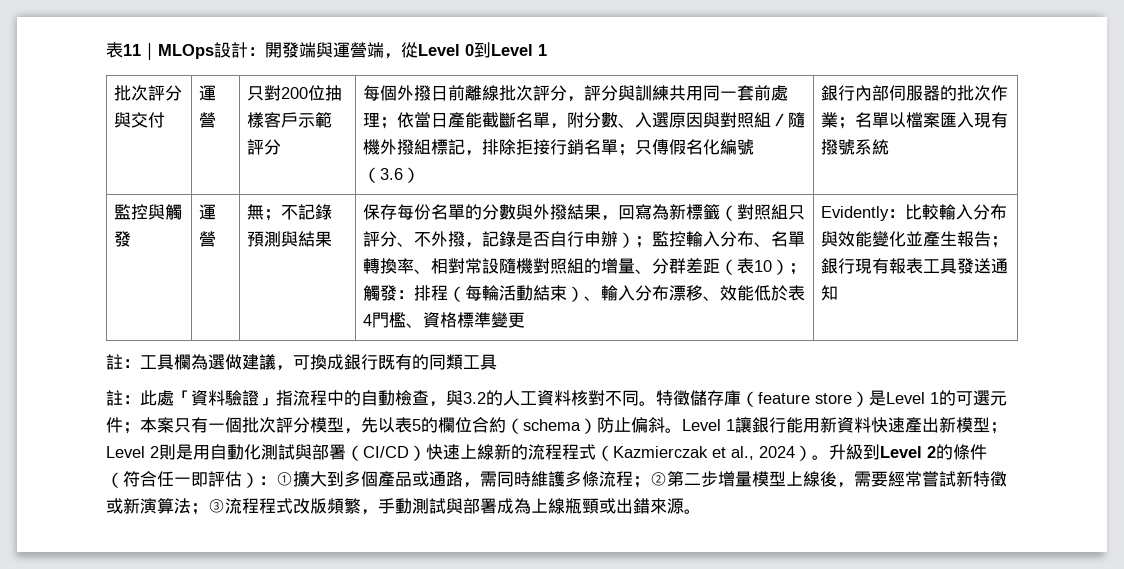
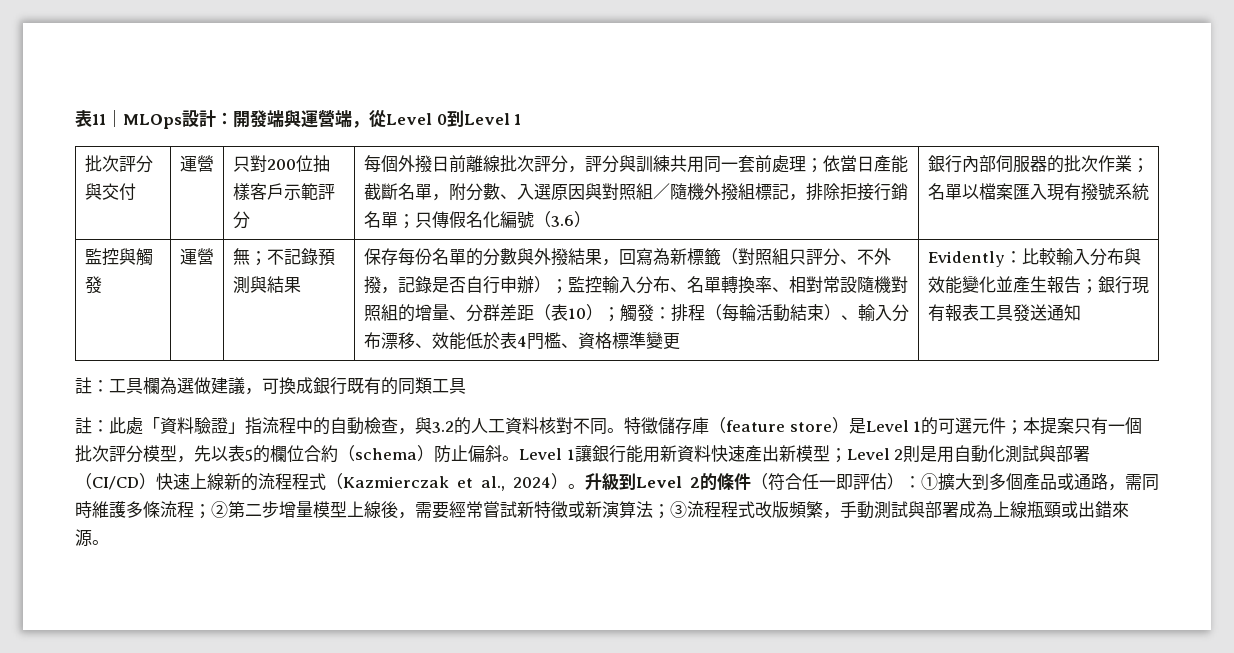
(157, 425) none -> [1040,417,1058,435] 提

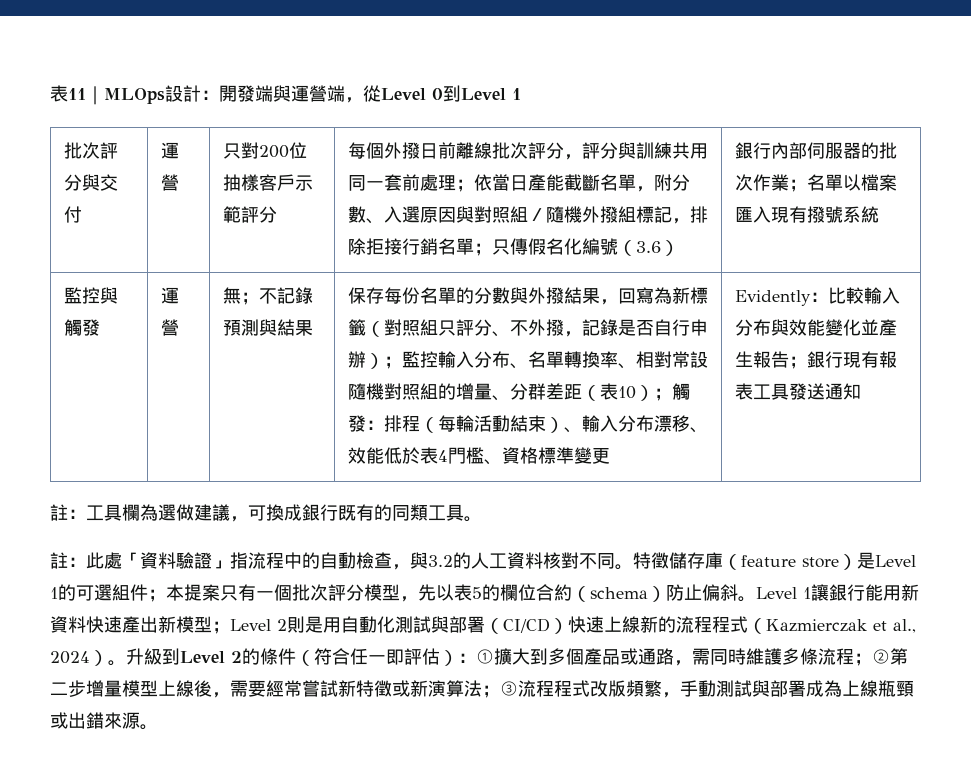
(466, 386) none -> [464,516,482,522] 。
[972,418,990,434] 元 -> [112,584,130,601] 組

